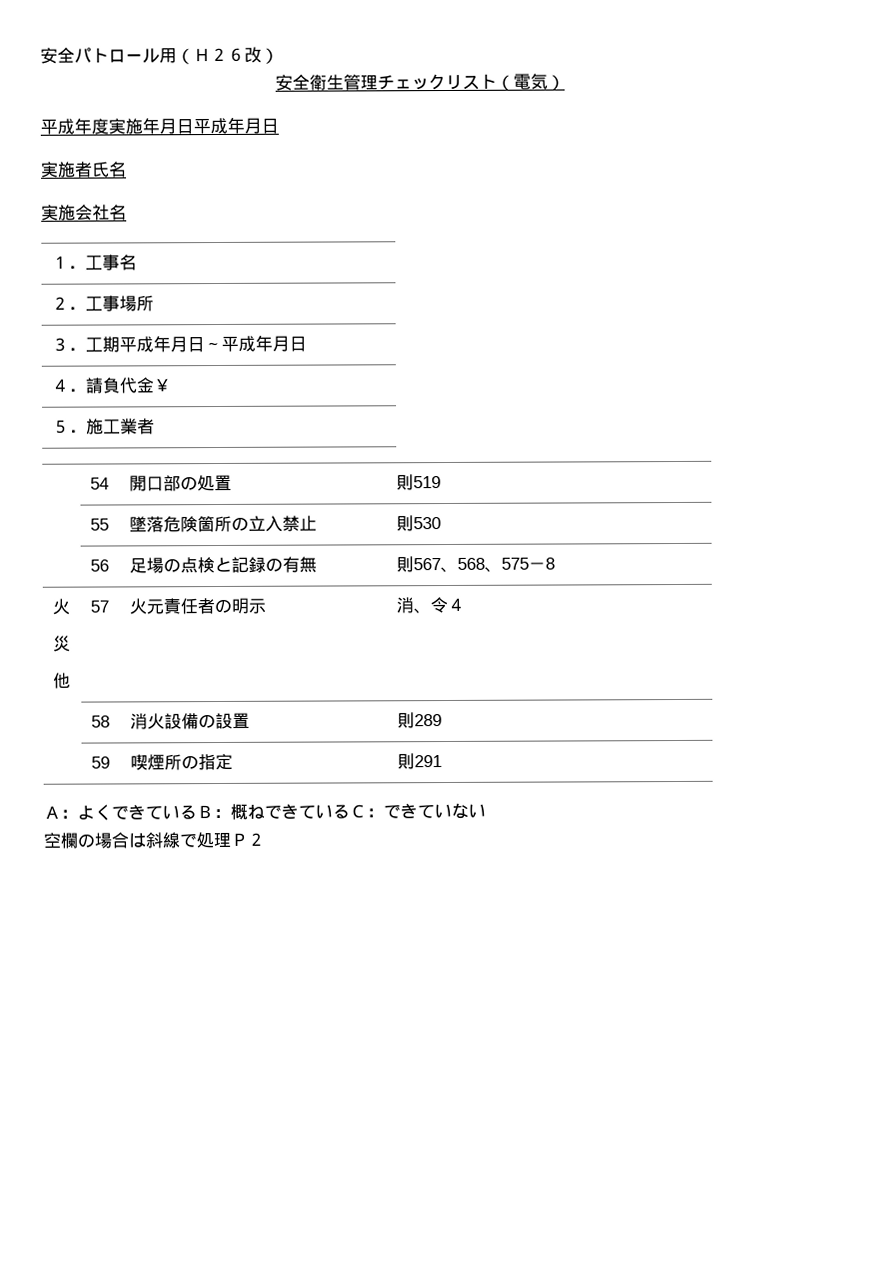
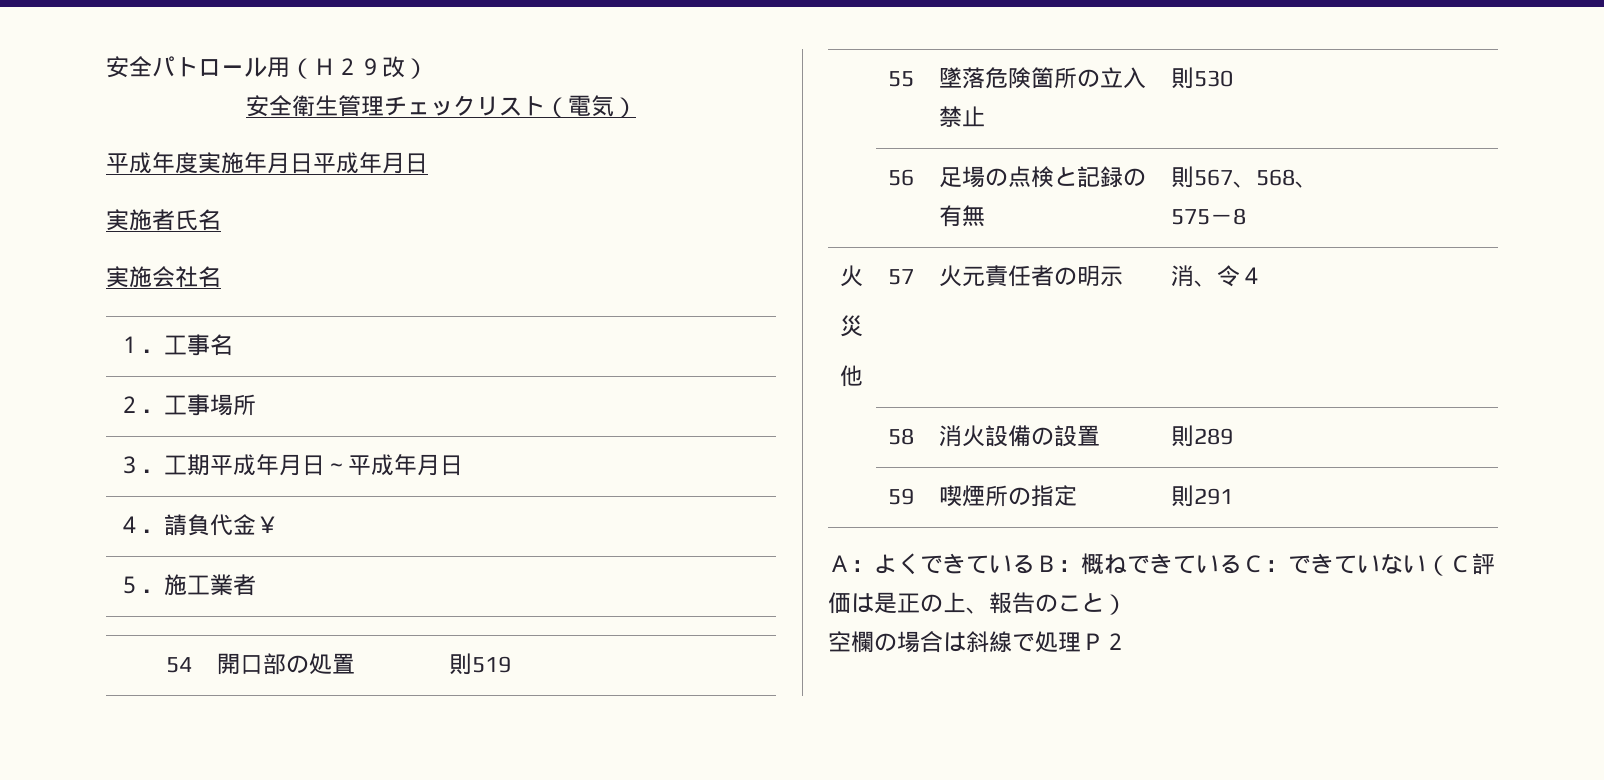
[227,47,245,62] ６ -> [359,58,382,76] ９
(486, 810) none -> [1426,553,1495,576] [828,592,1127,615] （Ｃ評価は是正の上、報告のこと）

